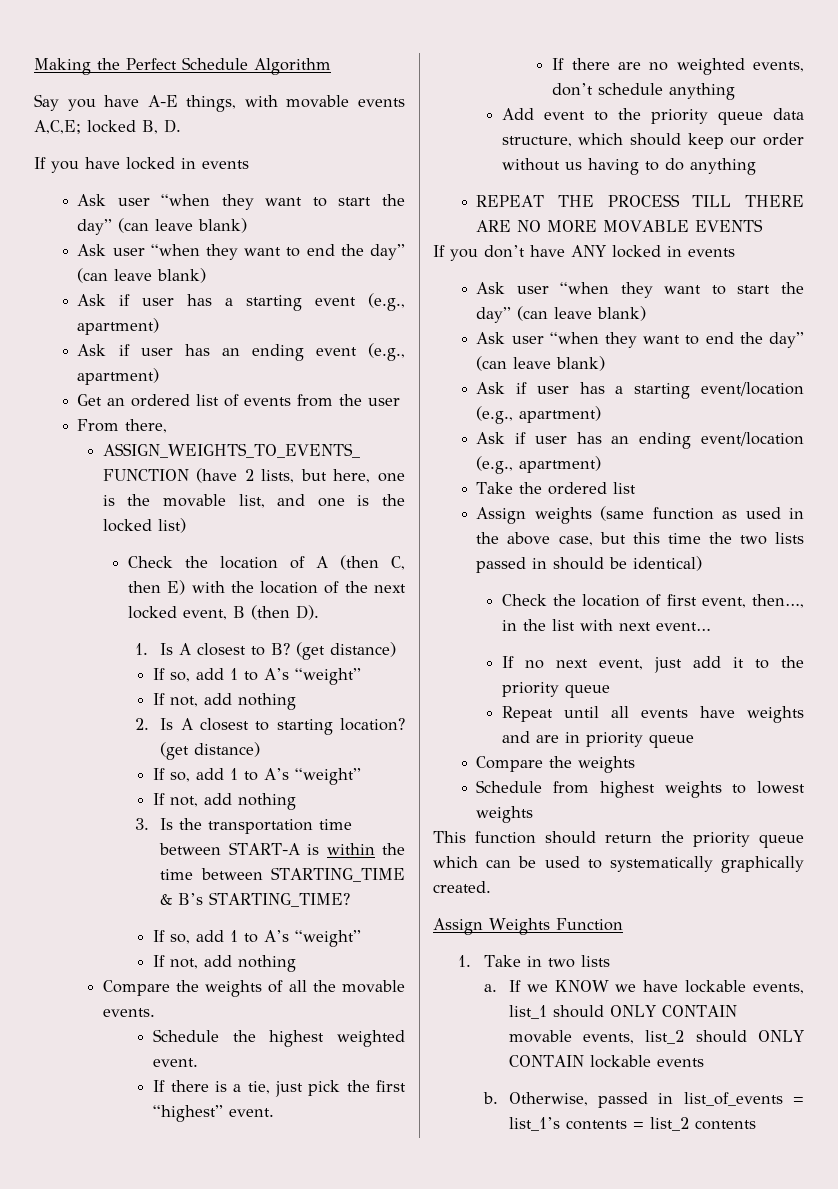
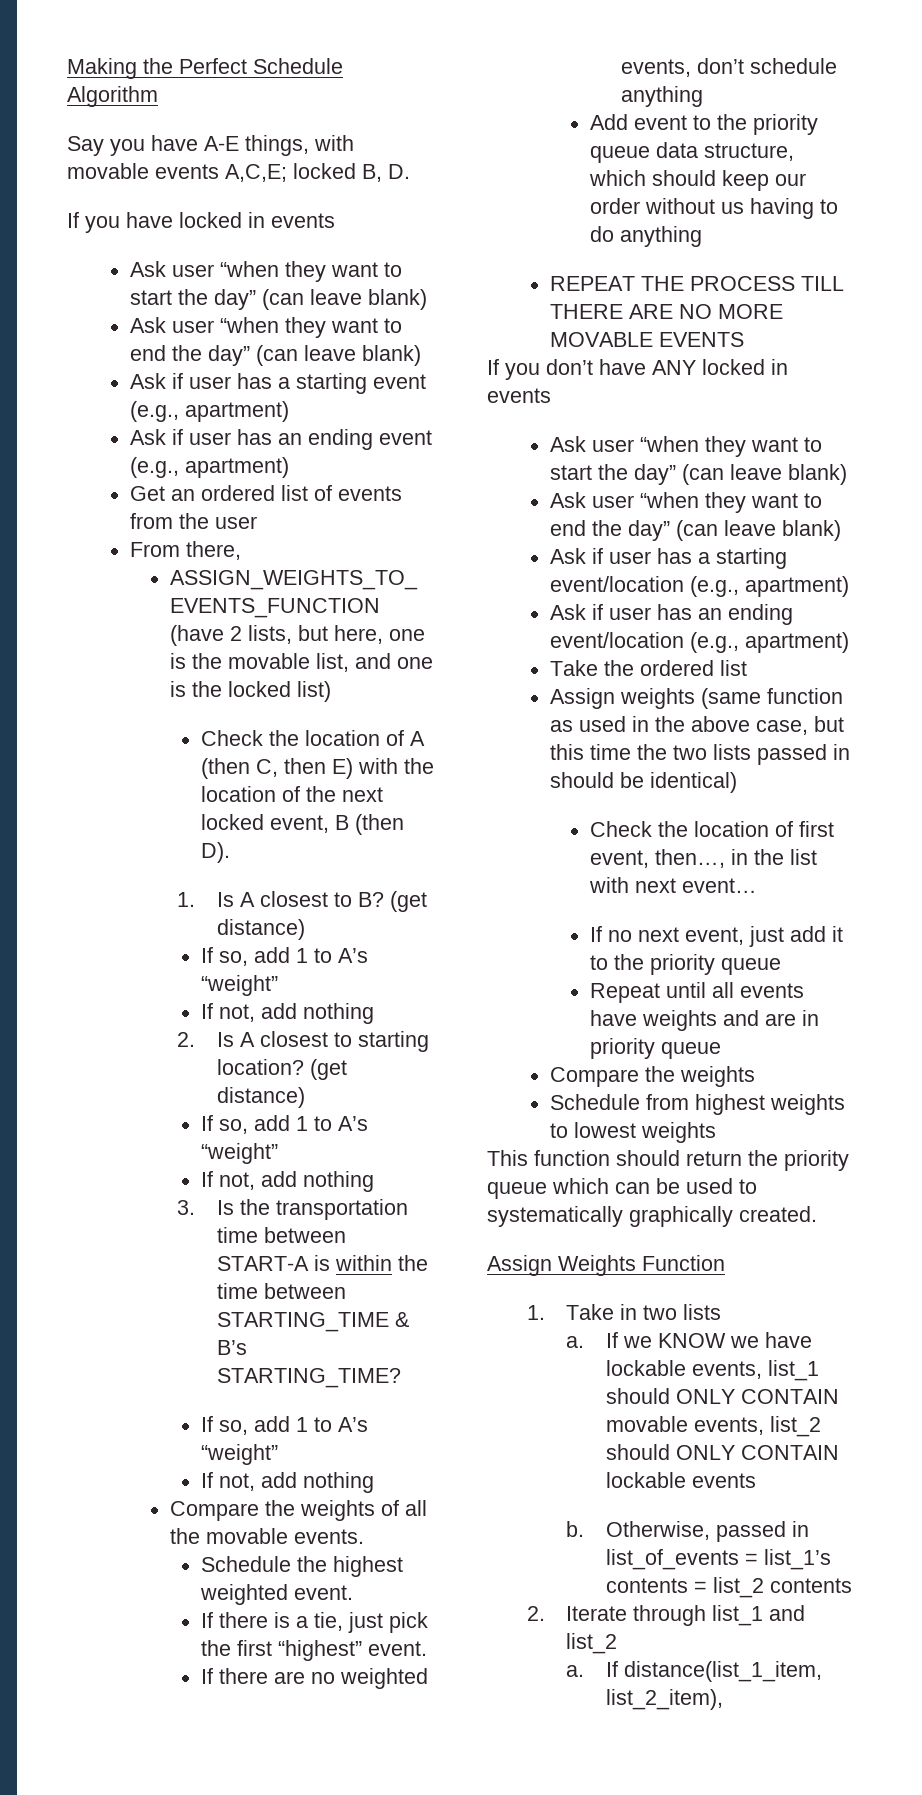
(756, 1125) none -> [526,1605,806,1626] [566,1633,618,1654] [566,1661,822,1682] [605,1689,723,1710] // 2. Iterate through list_1 and list_2 // a. If distance(list_1_item, list_2_item),

